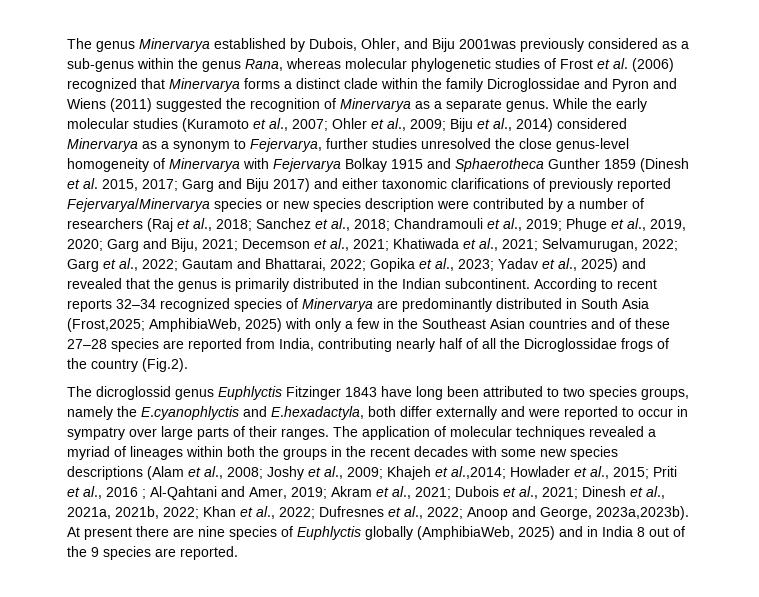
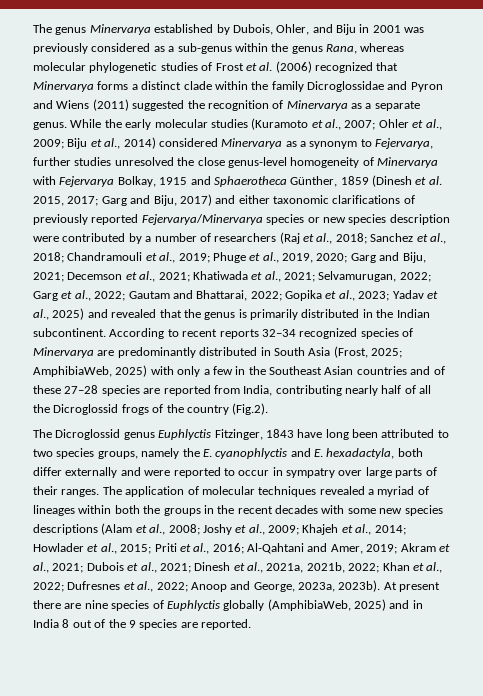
[459,39,516,49] 2001was -> [359,24,425,33] in 2001 was
[345,158,387,172] Bolkay -> [117,176,156,187] Bolkay,
[548,158,600,169] Gunther -> [290,176,338,187] Günther,
[246,178,269,192] Biju -> [153,195,177,206] Biju,
[67,318,145,332] (Frost,2025; -> [333,346,402,358] (Frost, 2025;
[524,338,617,352] Dicroglossidae -> [53,404,119,415] Dicroglossid
[96,386,171,400] dicroglossid -> [55,429,121,440] Dicroglossid
[286,386,341,400] Fitzinger -> [214,429,263,440] Fitzinger,
[141,406,364,420] E.cyanophlyctis and E.hexadactyla, -> [202,448,395,459] E. cyanophlyctis and E. hexadactyla,
[451,466,506,479] al.,2014; -> [355,524,406,535] al., 2014;
[106,487,146,499] 2016 ; -> [212,543,244,554] 2016;
[596,506,689,520] 2023a,2023b). -> [298,580,381,592] 2023a, 2023b).

